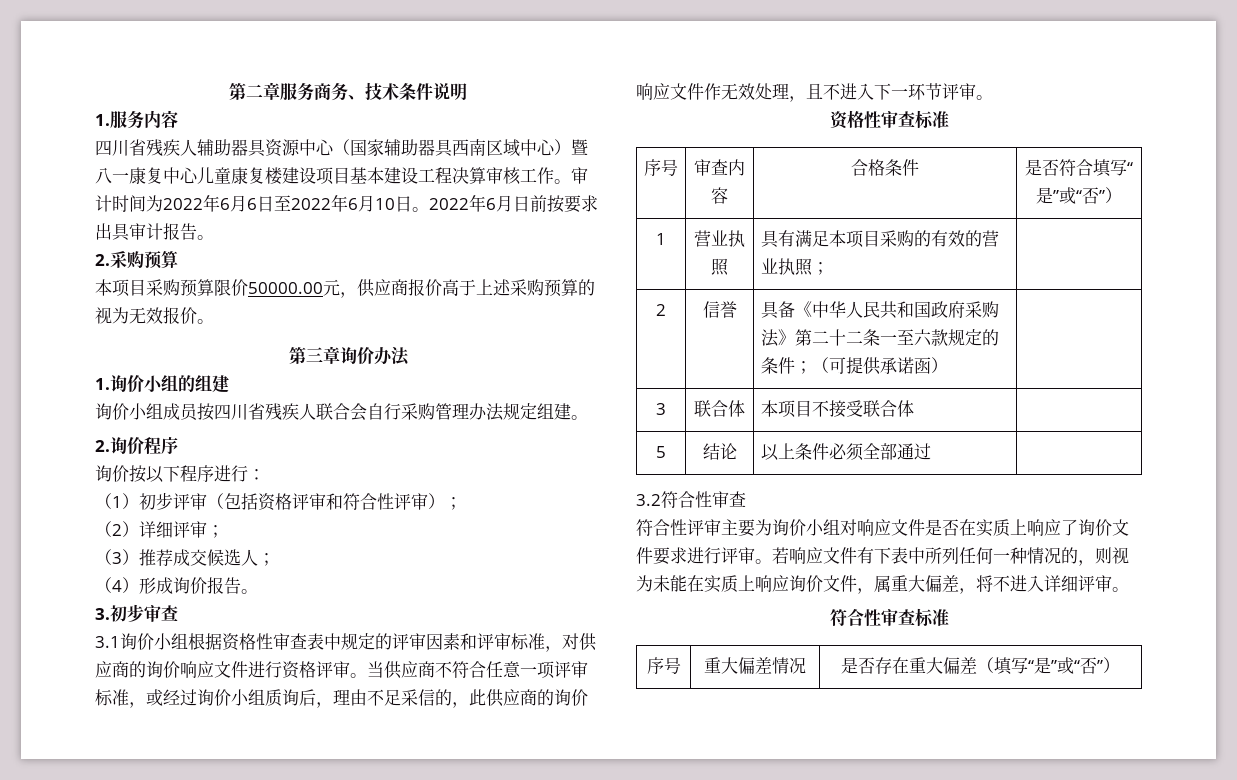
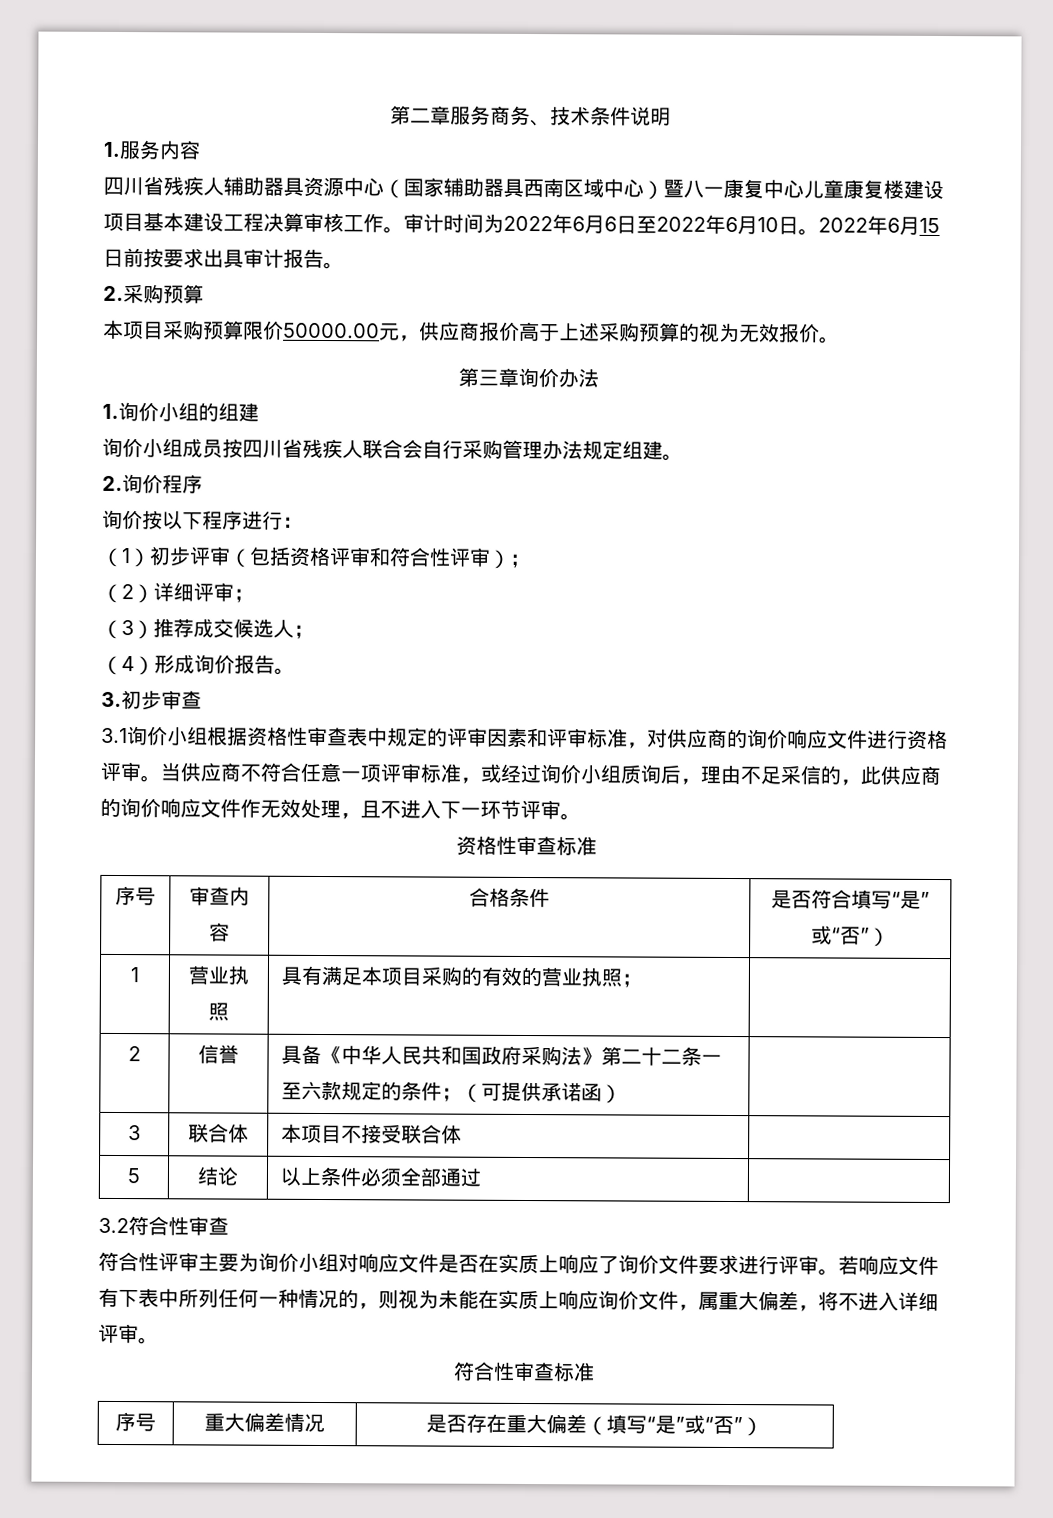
(513, 203) none -> [919,217,940,234] 15

